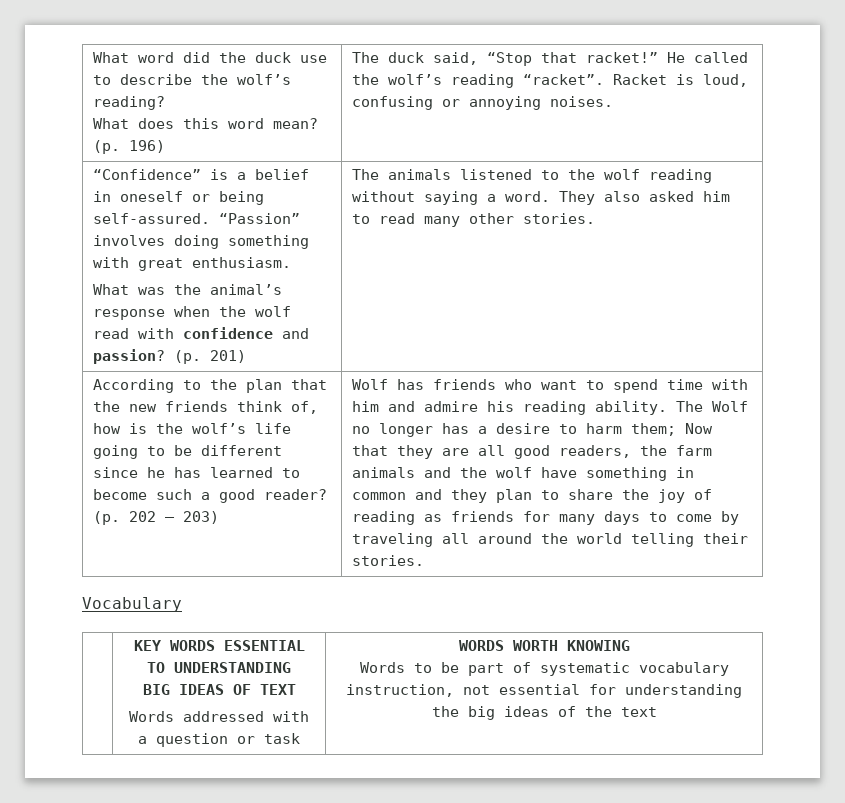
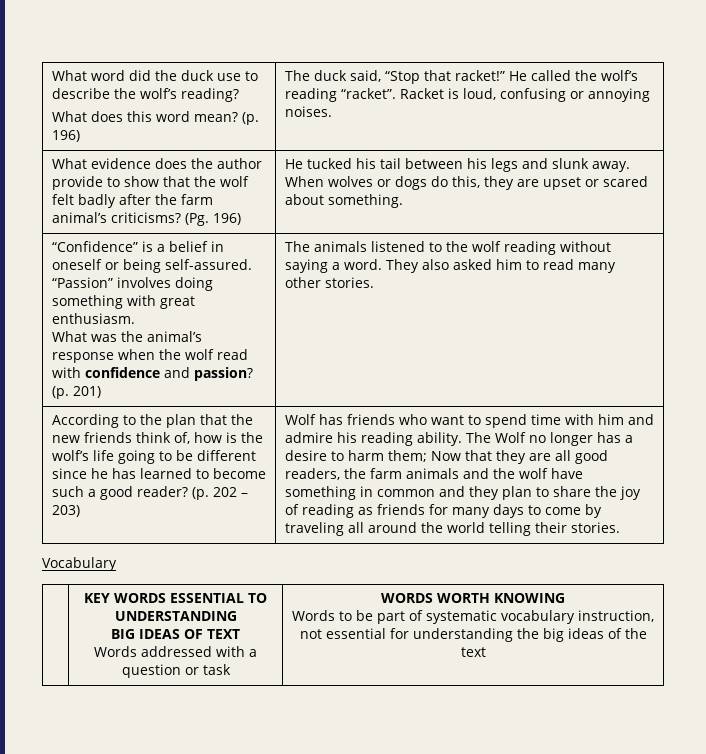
(614, 101) none -> [51,158,262,169] [51,176,249,190] [51,194,213,208] [51,212,241,226] [284,158,630,172] [284,176,648,190] [284,194,403,208] // What evidence does the author provide to show that the wolf felt badly after the farm animal’s criticisms? (Pg. 196) | He tucked his tail between his legs and slunk away. When wolves or dogs do this, they are upset or scared about something.

